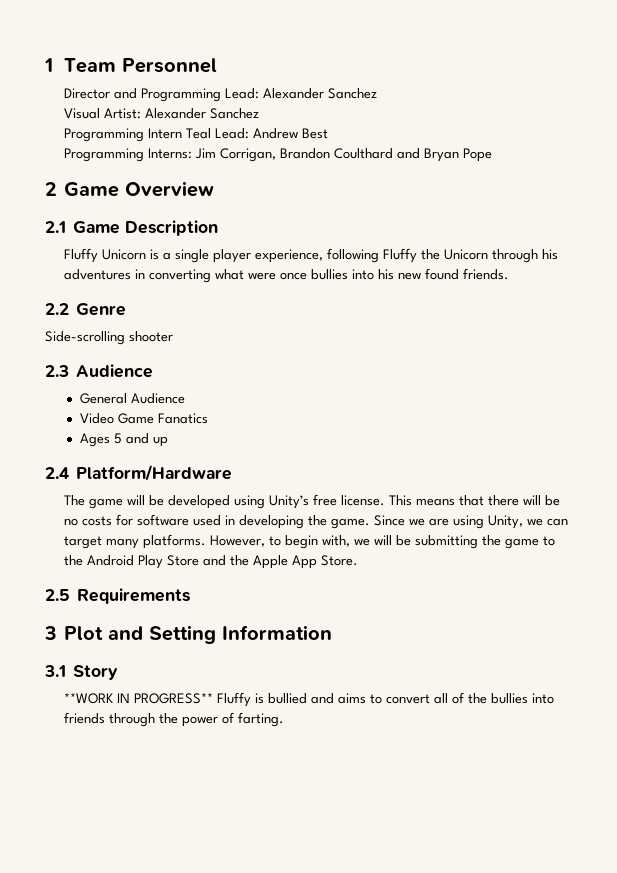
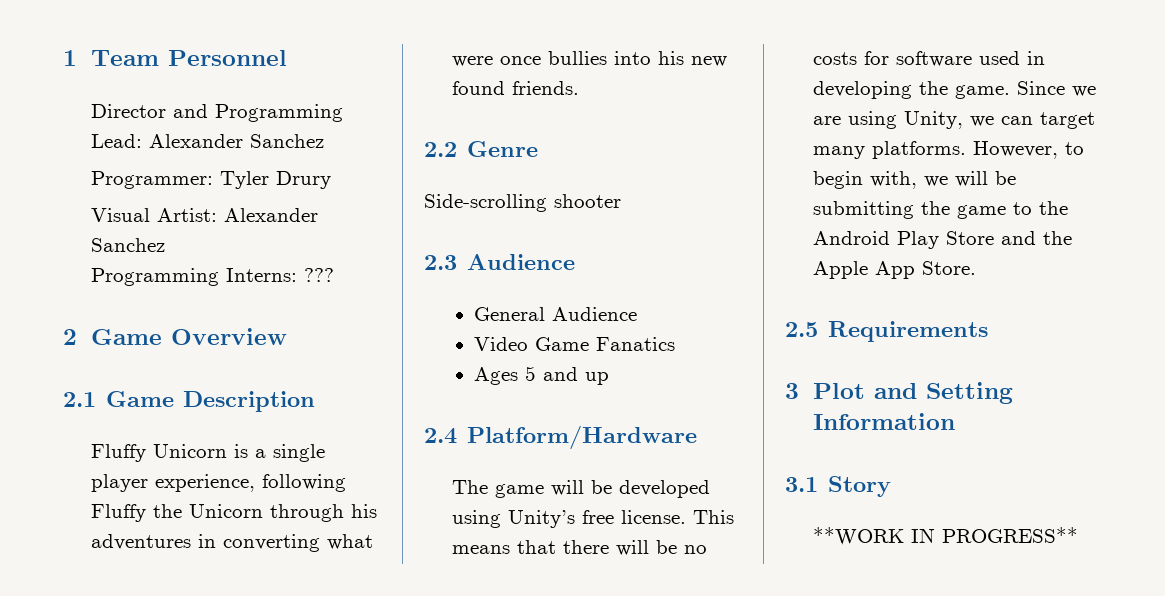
(378, 93) none -> [90,171,331,189] // Programmer: Tyler Drury
[148,128,329,139] [64,148,493,162] Intern Teal Lead: Andrew Best // Programming Interns: Jim Corrigan, Brandon Coulthard and Bryan Pope -> [225,268,334,282] Interns: ???
[217,692,555,707] [64,712,285,727] Fluffy is bullied and aims to convert all of the bullies into friends through the power of farting. -> (1078, 535) none

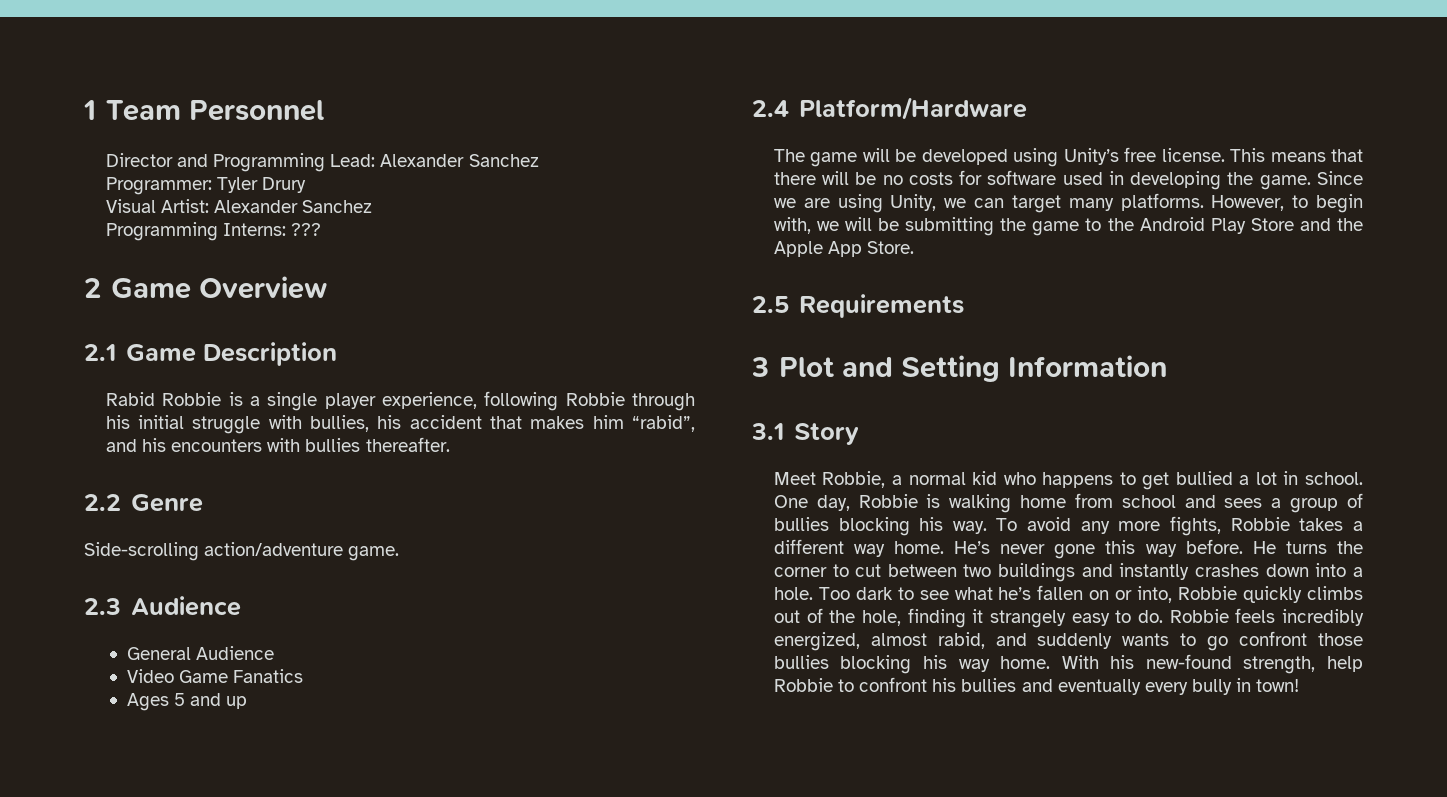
[90,444,227,462] Fluffy Unicorn -> [105,392,222,406] Rabid Robbie
[90,504,377,522] [90,534,373,552] [451,51,727,67] [451,81,579,95] Fluffy the Unicorn through his adventures in converting what were once bullies into his new found friends. -> [565,392,695,411] [105,415,695,434] [105,437,450,452] Robbie through his initial struggle with bullies, his accident that makes him “rabid”, and his encounters with bullies thereafter.
[554,194,621,208] shooter -> [204,542,400,561] action/adventure game.
[812,527,1078,545] **WORK IN PROGRESS** -> [773,471,1363,490] [773,493,1363,513] [773,516,1363,536] [773,539,1363,559] [773,563,1363,582] [773,585,1363,603] [773,608,1364,628] [773,631,1363,651] [773,654,1363,674] [773,677,1300,695] Meet Robbie, a normal kid who happens to get bullied a lot in school. One day, Robbie is walking home from school and sees a group of bullies blocking his way. To avoid any more fights, Robbie takes a different way home. He’s never gone this way before. He turns the corner to cut between two buildings and instantly crashes down into a hole. Too dark to see what he’s fallen on or into, Robbie quickly climbs out of the hole, finding it strangely easy to do. Robbie feels incredibly energized, almost rabid, and suddenly wants to go confront those bullies blocking his way home. With his new-found strength, help Robbie to confront his bullies and eventually every bully in town!

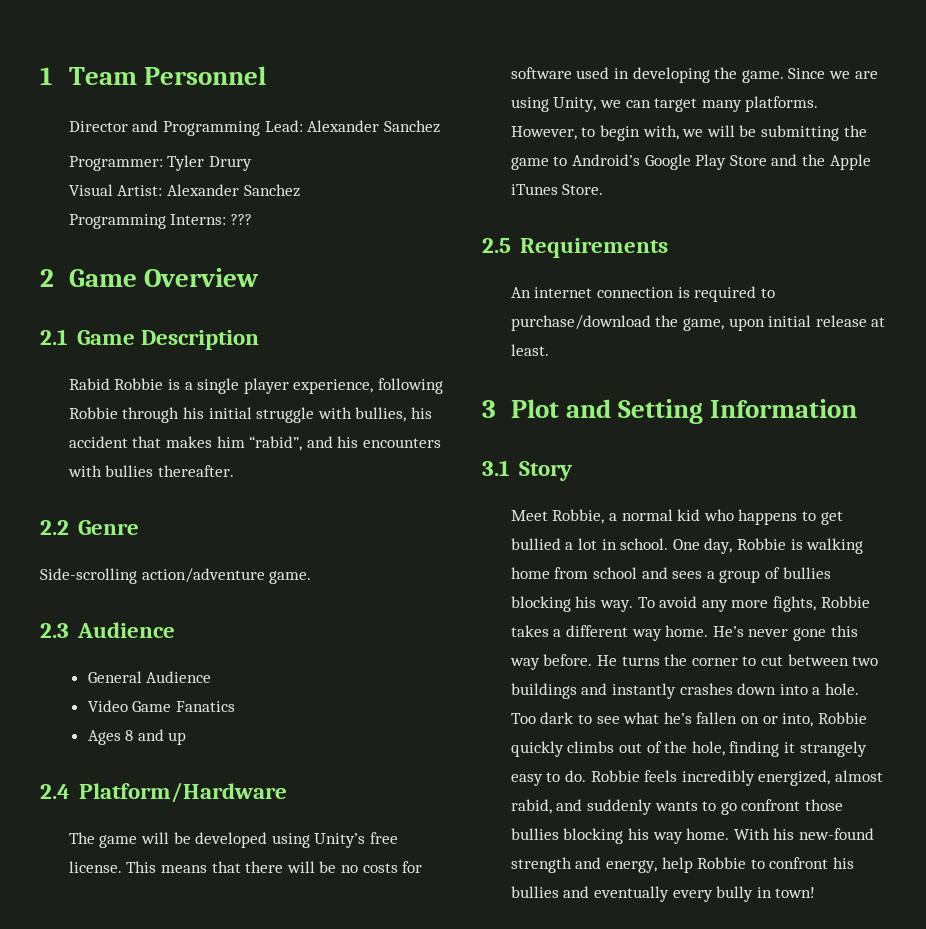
[173,693,185,706] 5 -> [125,730,134,741] 8
[1107,217,1205,231] the Android -> [572,154,691,170] Android’s Google
[827,241,862,257] App -> [510,184,558,195] iTunes
(964, 306) none -> [510,286,775,302] [510,315,886,331] [510,344,549,356] // An internet connection is required to purchase/download the game, upon initial release at least.
[1243,656,1316,674] strength, -> [510,857,658,873] strength and energy,

